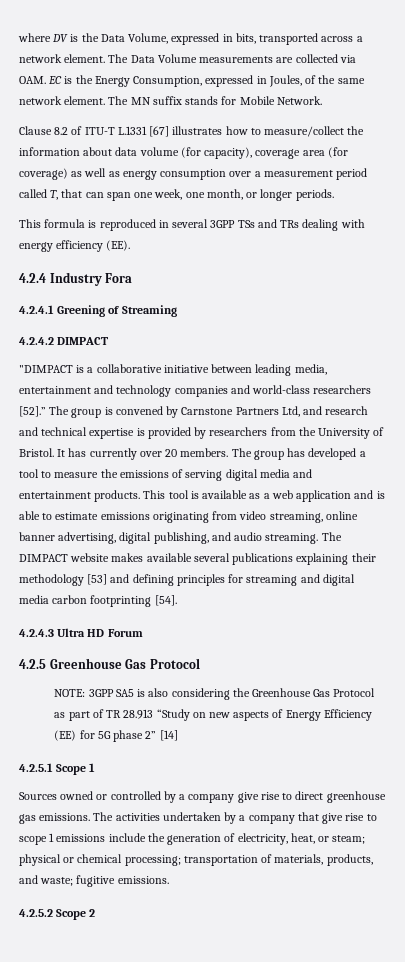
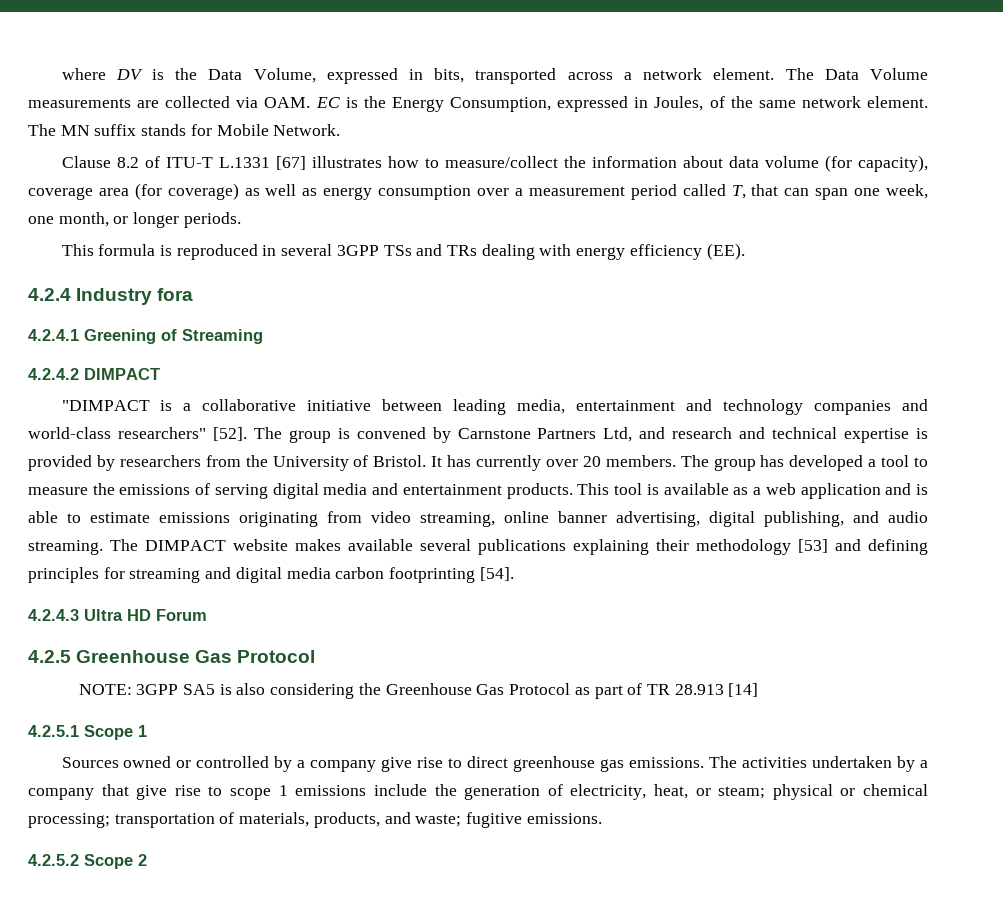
[105,273,133,283] Fora -> [157,288,194,301] fora
[313,385,372,394] [19,406,46,417] researchers [52].” -> [117,427,247,441] researchers" [52].
[156,709,372,721] [54,730,157,742] “Study on new aspects of Energy Efficiency (EE) for 5G phase 2” -> (724, 689) none

